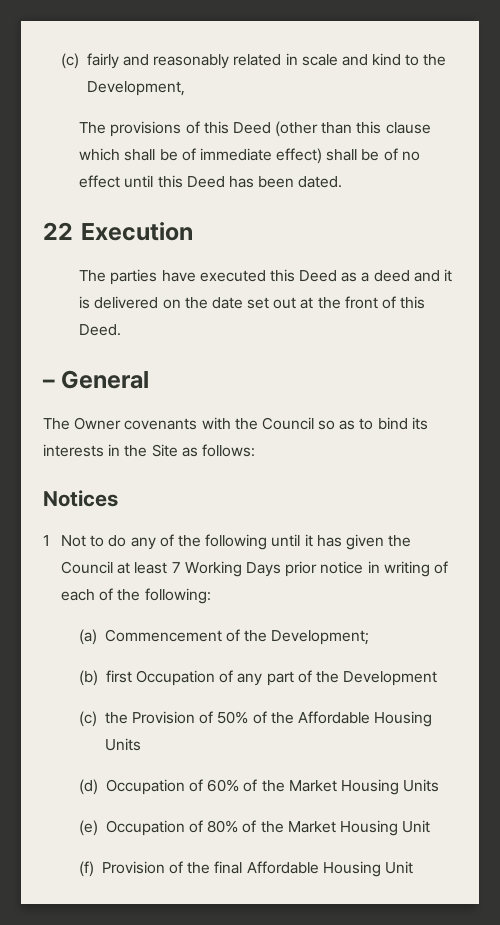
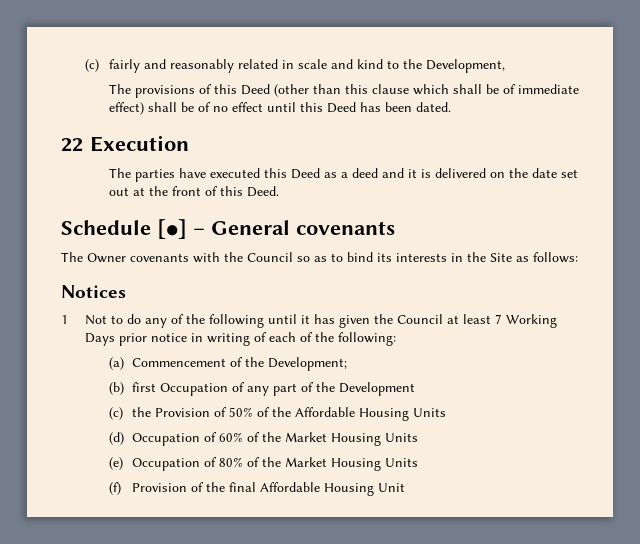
(122, 330) none -> [61,219,187,239] Schedule [●]
(150, 379) none -> [296,221,395,235] covenants
[402,820,431,833] Unit -> [385,458,419,467] Units

